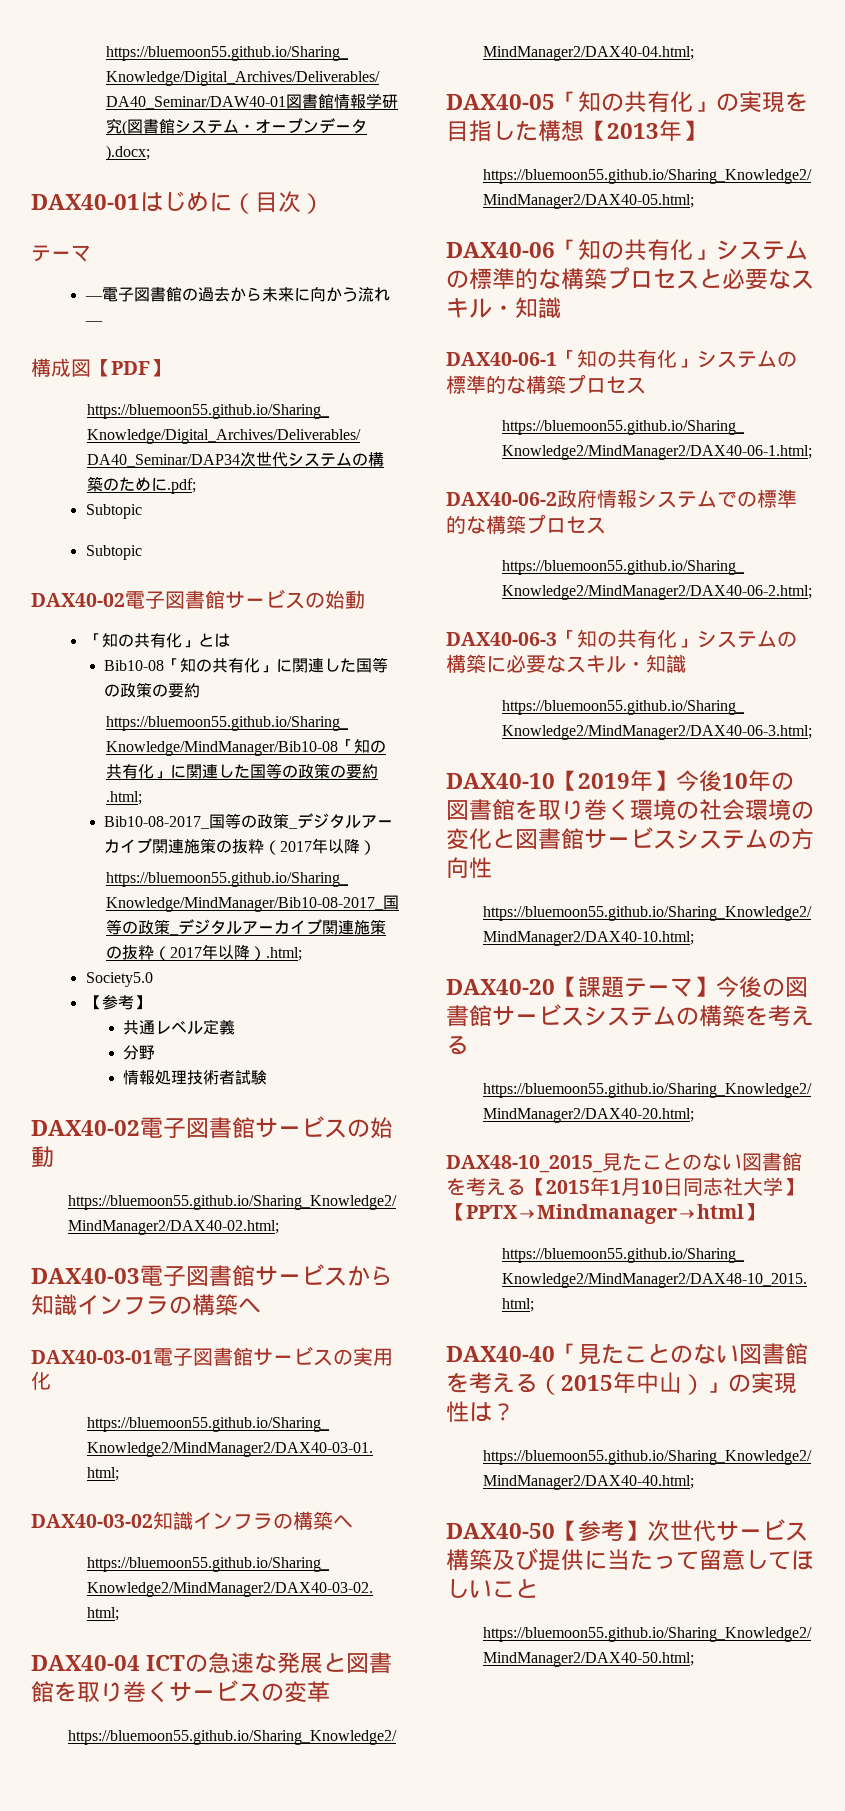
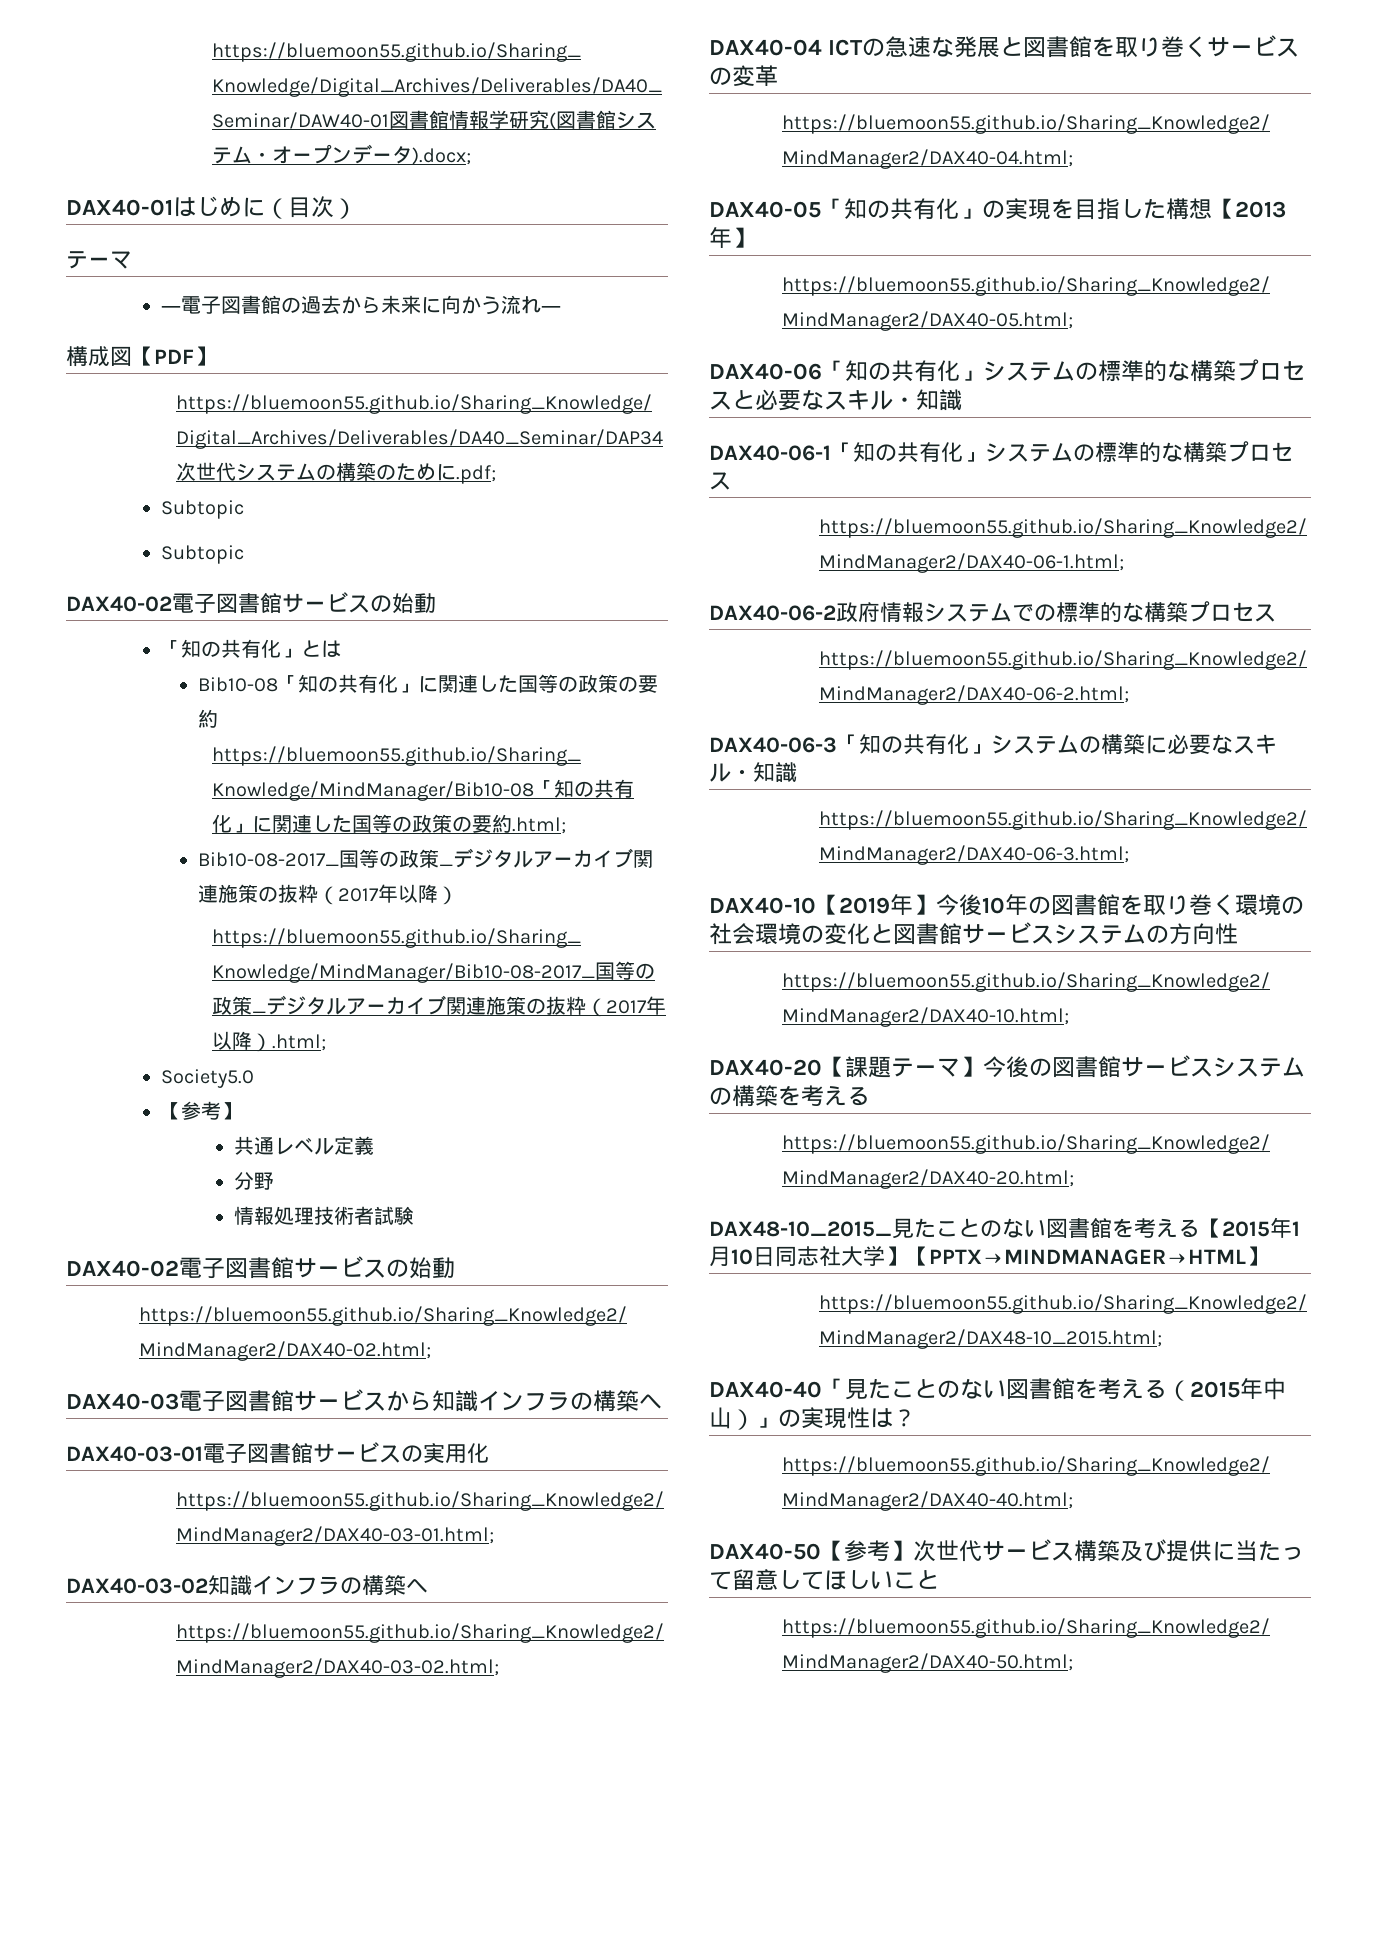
[466,1204,744,1224] PPTX→Mindmanager→html -> [929,1249,1246,1265] PPTX→MINDMANAGER→HTML

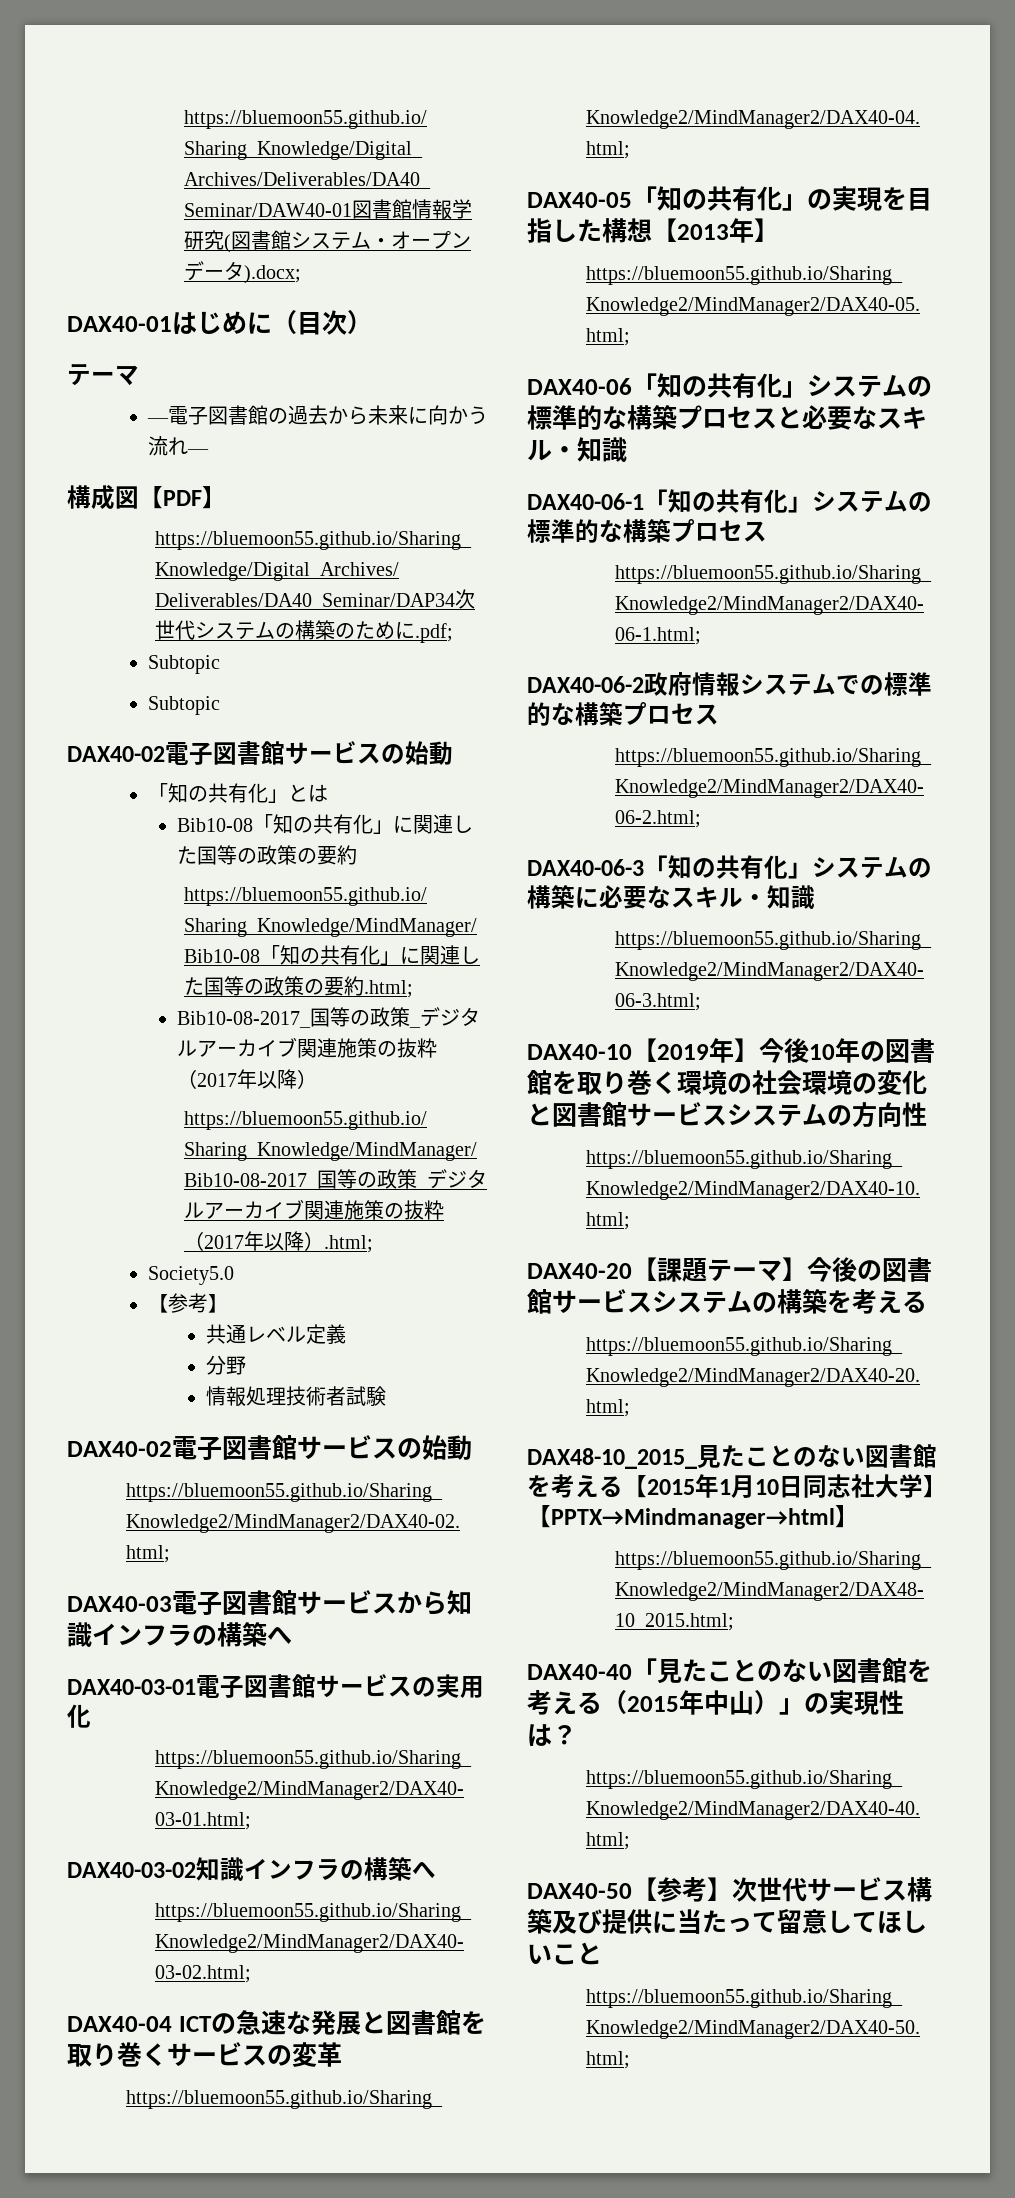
[929,1249,1246,1265] PPTX→MINDMANAGER→HTML -> [551,1508,835,1529] PPTX→Mindmanager→html

